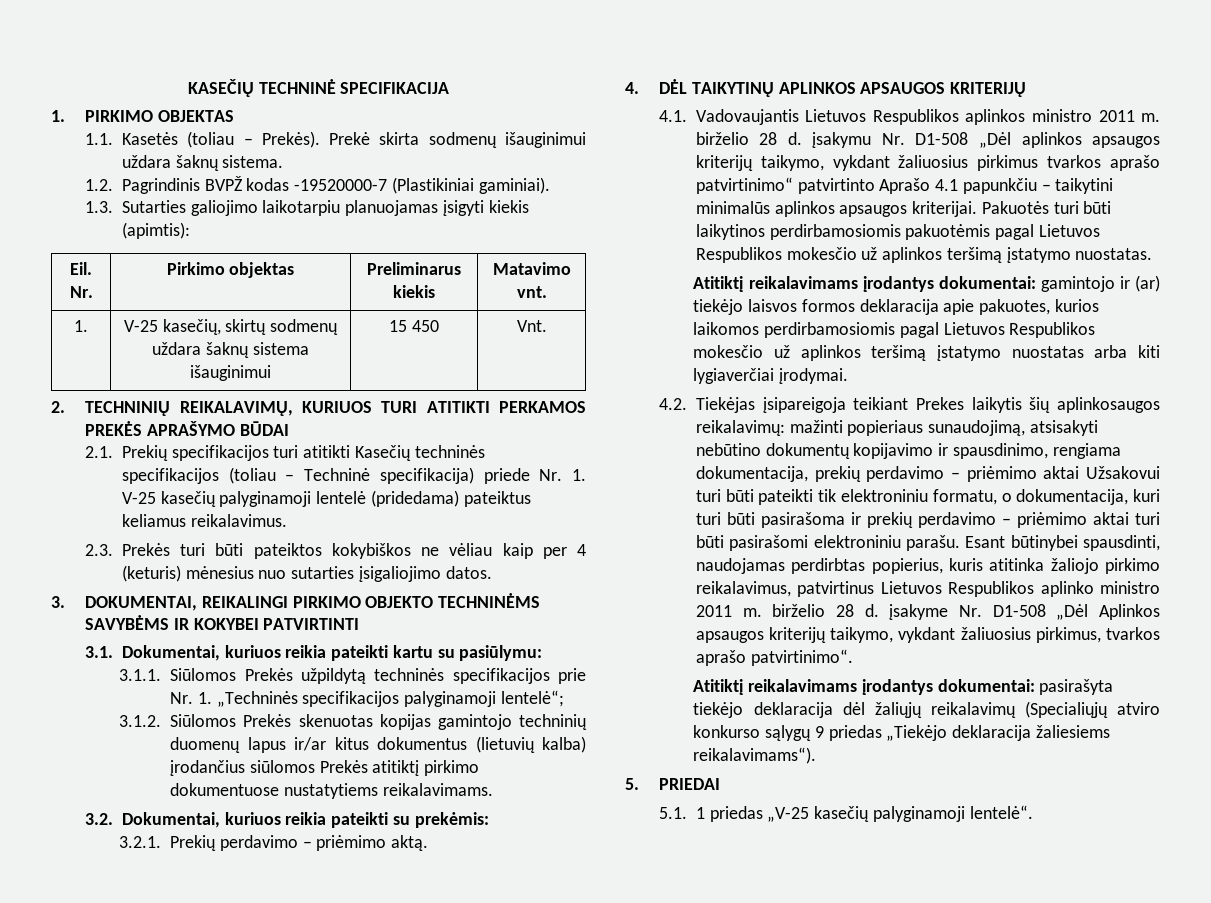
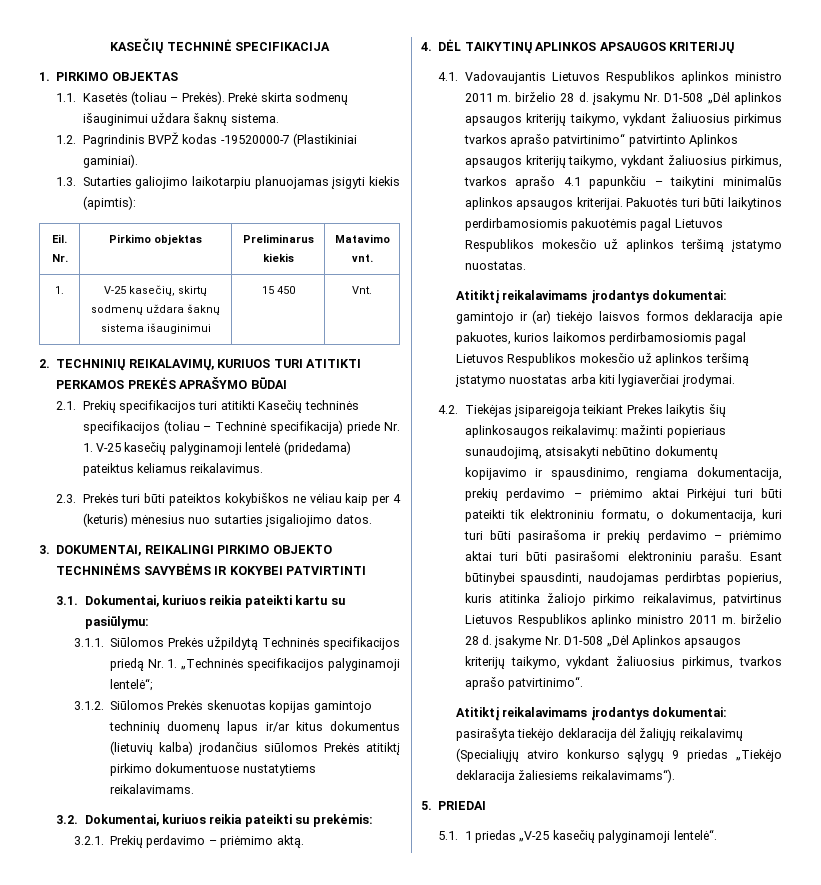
[374,668,586,684] techninės specifikacijos prie -> [261,637,400,650] [110,658,145,671] Techninės specifikacijos priedą
[879,178,931,194] Aprašo -> [689,134,739,147] [464,155,782,168] [463,176,556,189] Aplinkos apsaugos kriterijų taikymo, vykdant žaliuosius pirkimus, tvarkos aprašo
[1086,466,1160,479] Užsakovui -> [687,488,727,501] Pirkėjui

